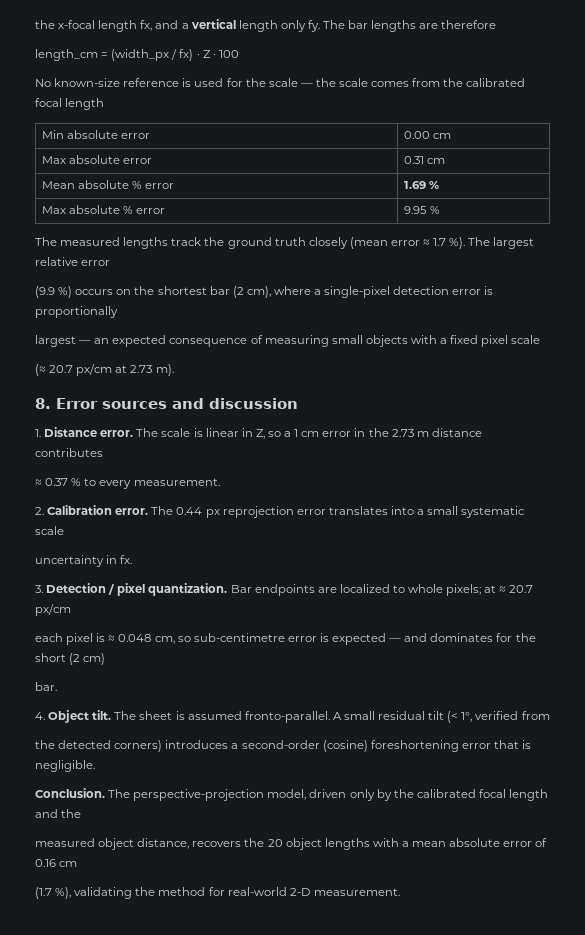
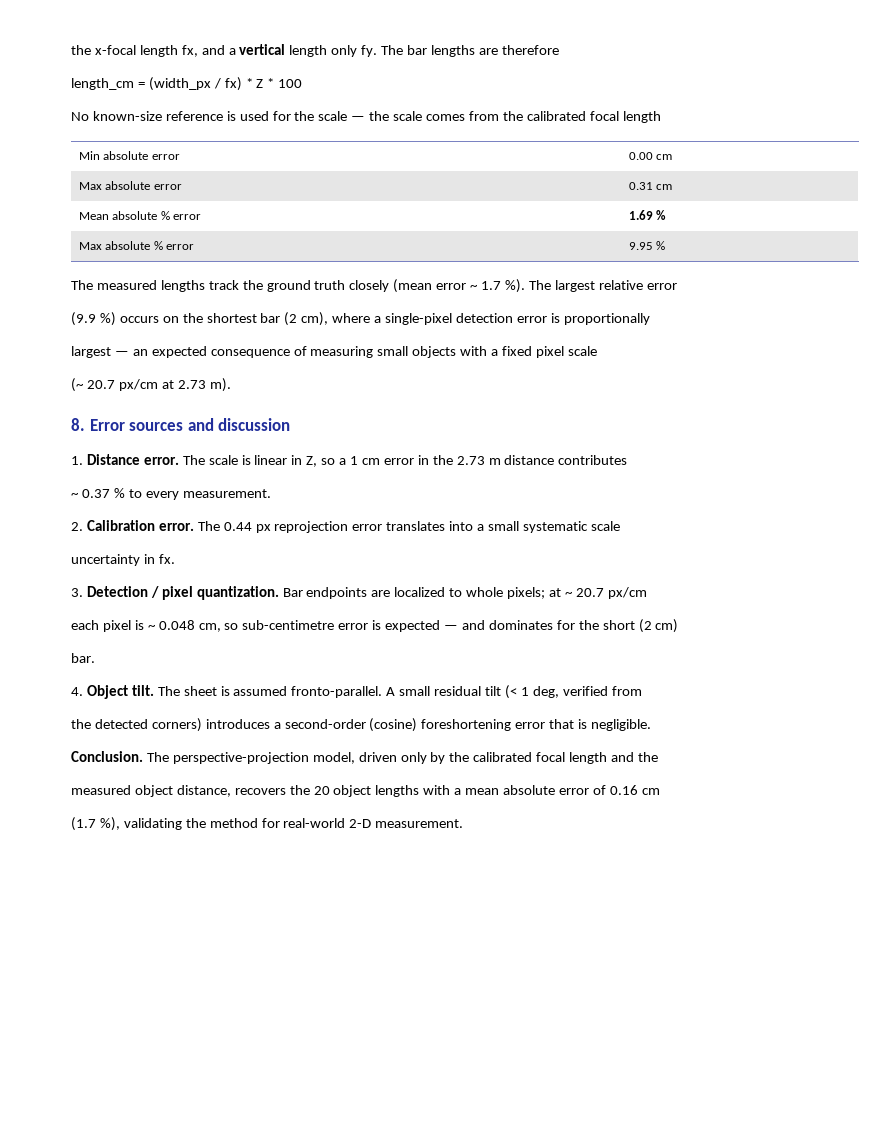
[196,50,216,58] · Z · -> [245,78,275,88] * Z *
[423,239,431,246] ≈ -> [470,284,479,290] ~
[35,364,46,376] (≈ -> [71,378,84,392] (~
[35,479,42,486] ≈ -> [71,492,79,498] ~
[499,586,507,593] ≈ -> [564,591,573,597] ~
[108,635,116,642] ≈ -> [147,624,156,630] ~
[461,712,473,722] 1°, -> [520,686,559,698] 1 deg,

